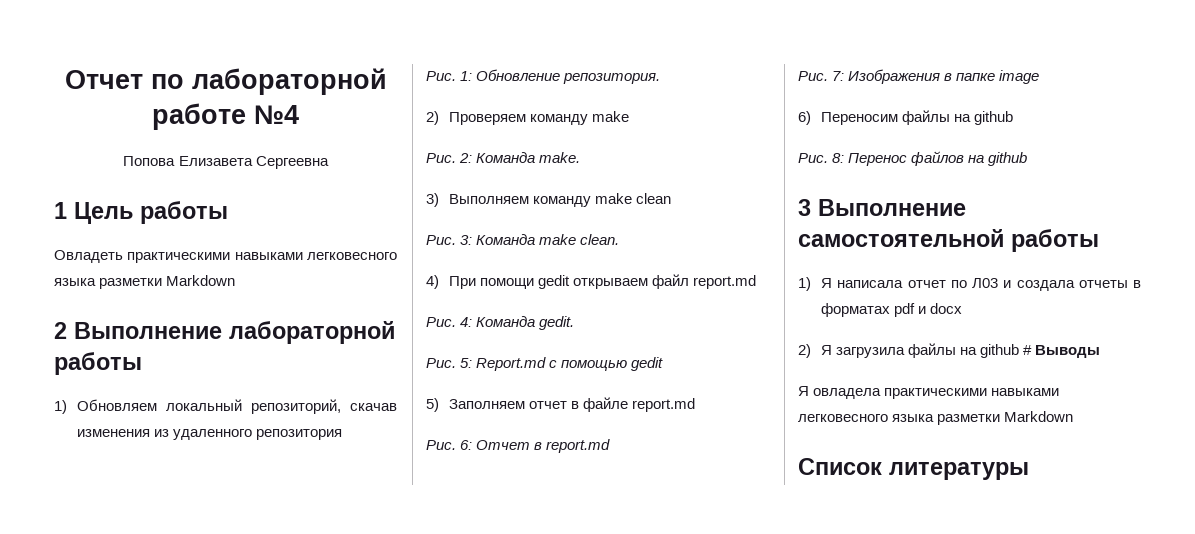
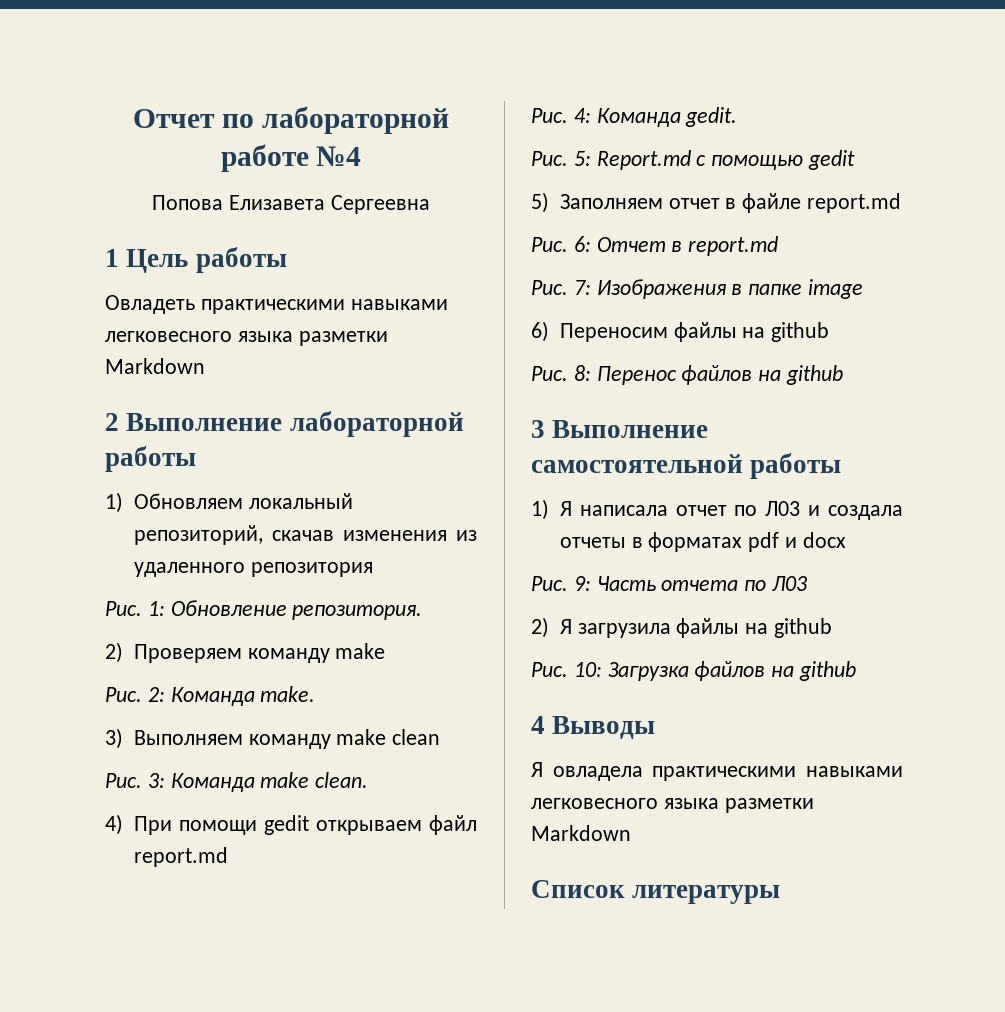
(963, 308) none -> [531,576,808,591] // Рис. 9: Часть отчета по Л03
[1023,345,1033,355] # -> [531,661,857,681] [531,716,545,734] // Рис. 10: Загрузка файлов на github // 4

